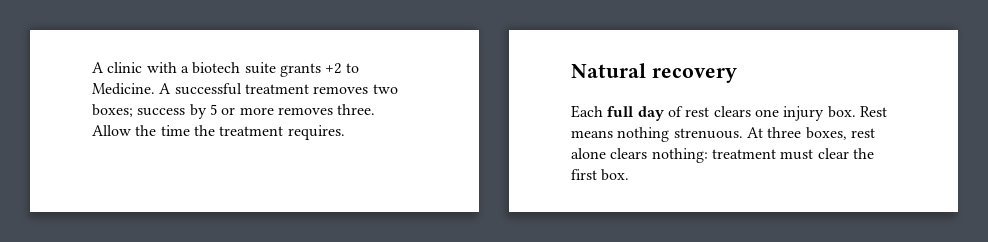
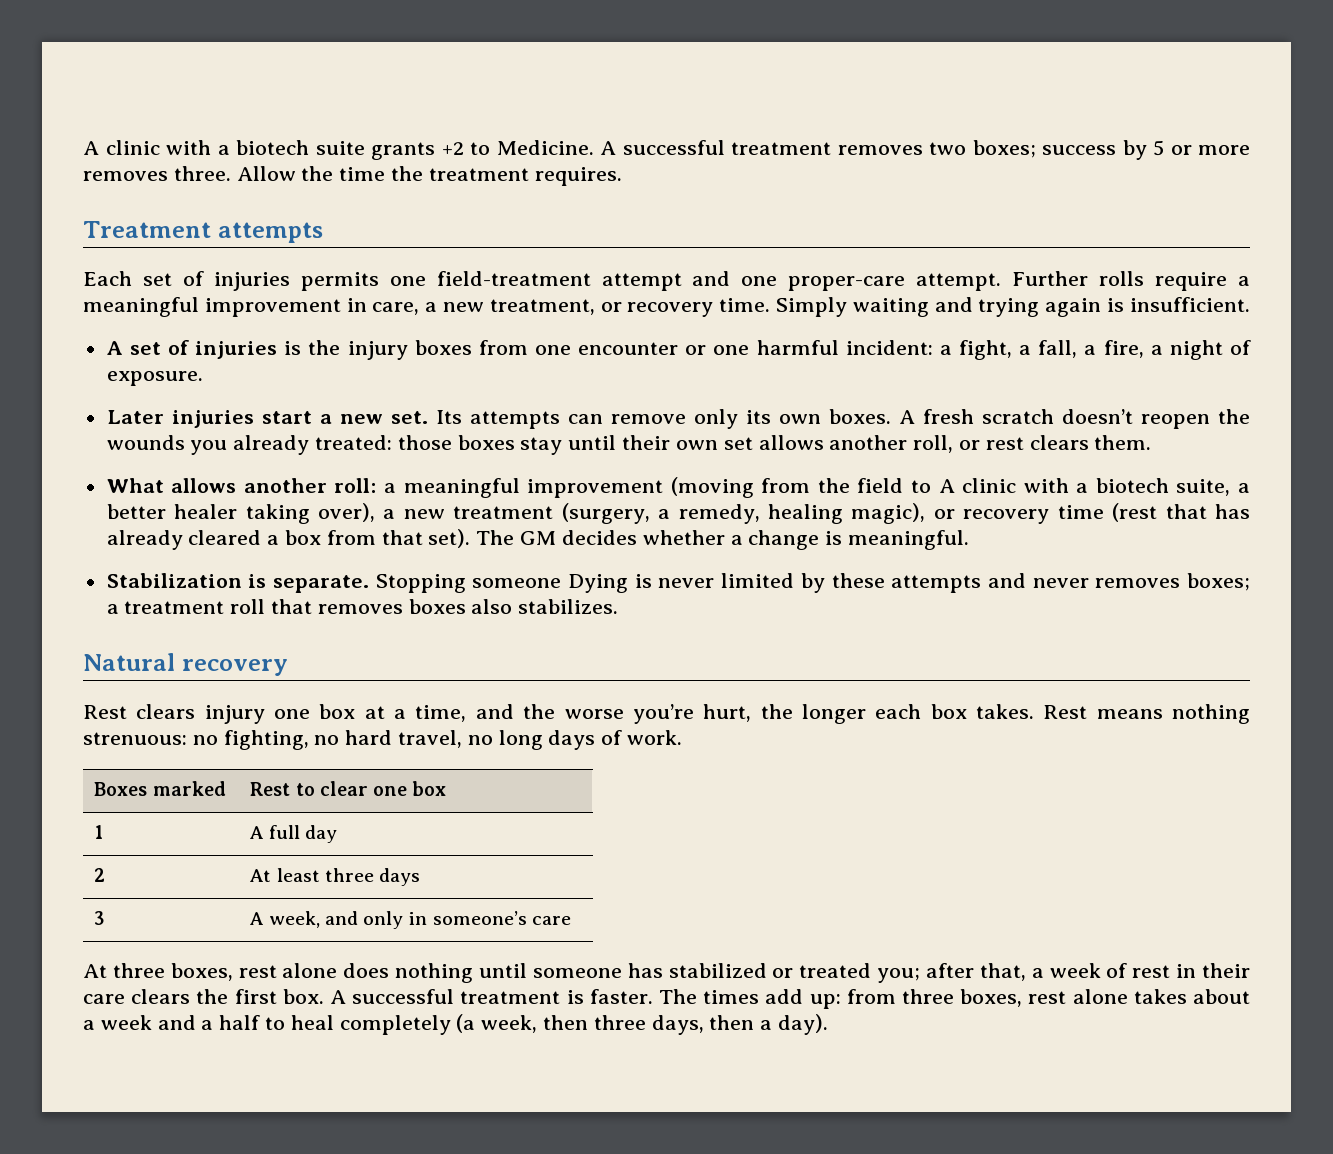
[571,63,737,83] [571,105,887,121] [571,127,743,142] Natural recovery // Each full day of rest clears one injury box. Rest means nothing strenuous. -> [83,221,323,243] [83,271,1250,291] [83,297,1250,317] [106,340,1252,360] [106,371,203,386] [106,409,1250,429] [106,435,1152,455] [106,477,1251,498] [106,503,1250,524] [106,529,969,550] [106,573,1250,593] [106,599,619,614] [83,653,288,676] [83,704,1251,724] [83,730,683,750] [94,781,226,796] [250,781,447,796] [94,825,104,839] [250,825,337,843] [94,868,106,882] [250,868,421,886] [94,911,106,925] [250,911,571,929] Treatment attempts // Each set of injuries permits one field-treatment attempt and one proper-care attempt. Further rolls require a meaningful improvement in care, a new treatment, or recovery time. Simply waiting and trying again is insufficient. // A set of injuries is the injury boxes from one encounter or one harmful incident: a fight, a fall, a fire, a night of exposure. // Later injuries start a new set. Its attempts can remove only its own boxes. A fresh scratch doesn’t reopen the wounds you already treated: those boxes stay until their own set allows another roll, or rest clears them. // What allows another roll: a meaningful improvement (moving from the field to A clinic with a biotech suite, a better healer taking over), a new treatment (surgery, a remedy, healing magic), or recovery time (rest that has already cleared a box from that set). The GM decides whether a change is meaningful. // Stabilization is separate. Stopping someone Dying is never limited by these attempts and never removes boxes; a treatment roll that removes boxes also stabilizes. // Natural recovery // Rest clears injury one box at a time, and the worse you’re hurt, the longer each box takes. Rest means nothing strenuous: no fighting, no hard travel, no long days of work. // Boxes marked | Rest to clear one box // 1 | A full day // 2 | At least three days // 3 | A week, and only in someone’s care //
[610,148,874,163] [571,169,630,181] clears nothing: treatment must clear the first box. -> [343,963,1251,983] [83,989,1250,1009] [83,1014,829,1035] does nothing until someone has stabilized or treated you; after that, a week of rest in their care clears the first box. A successful treatment is faster. The times add up: from three boxes, rest alone takes about a week and a half to heal completely (a week, then three days, then a day).

